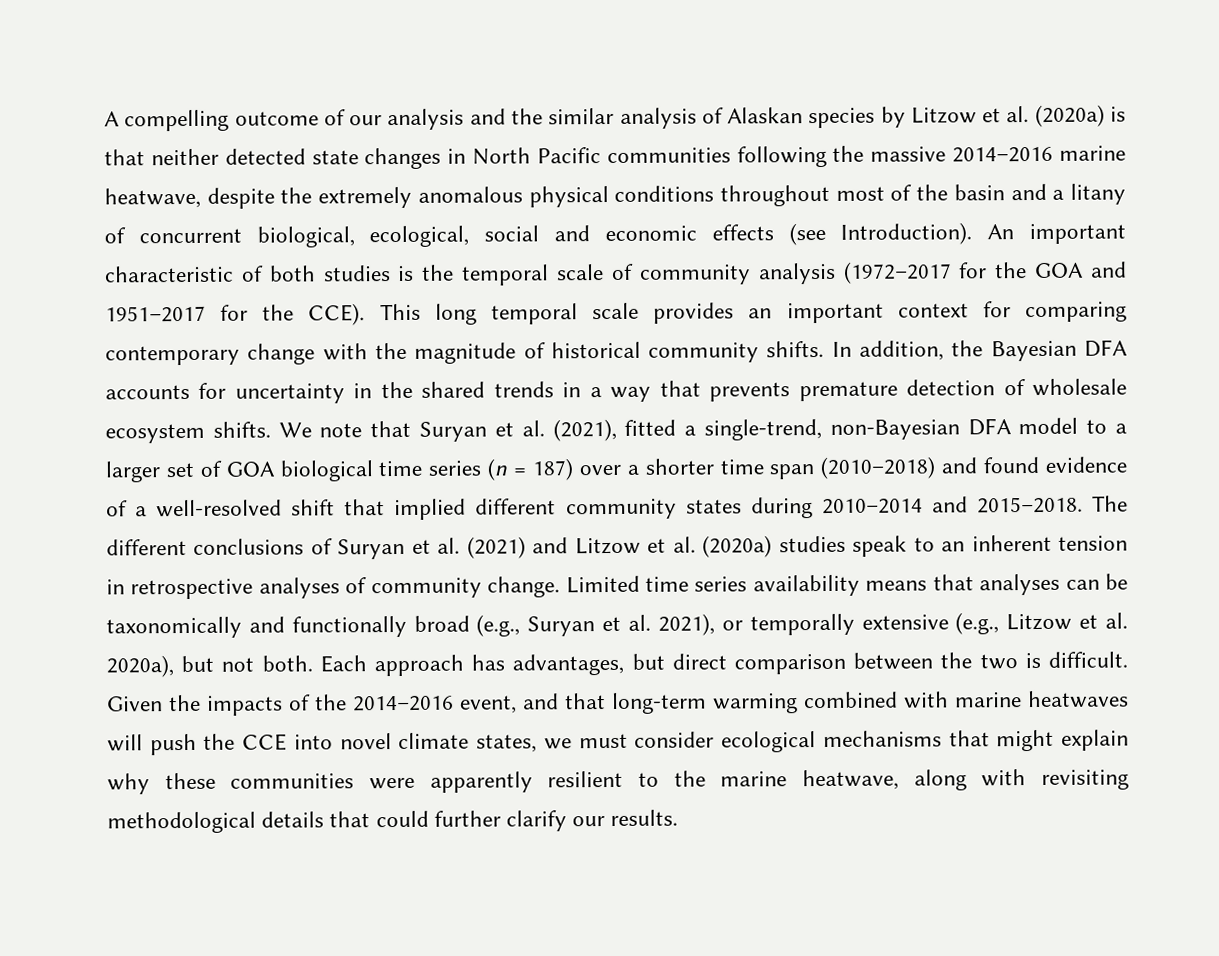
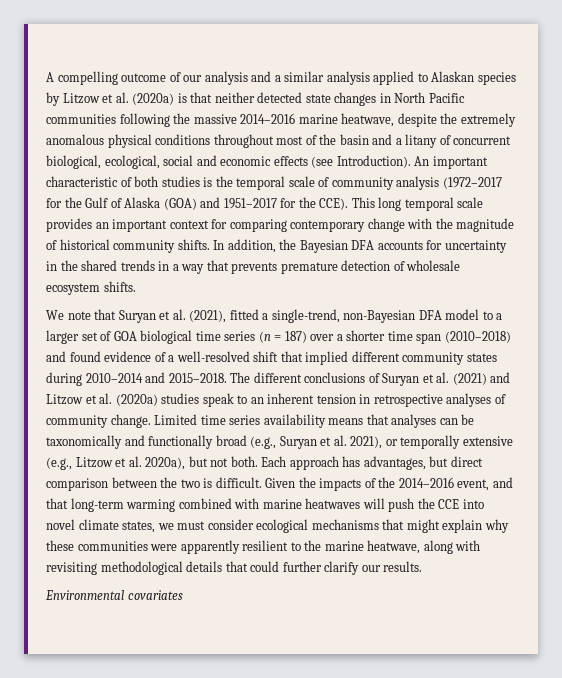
[510,108,543,125] the -> [274,75,281,82] a
[701,107,724,124] of -> [373,71,428,85] applied to
[1034,262,1085,278] GOA -> [85,197,197,210] Gulf of Alaska (GOA)
(271, 429) none -> (136, 286) //
(679, 817) none -> [45,590,183,600] // Environmental covariates

